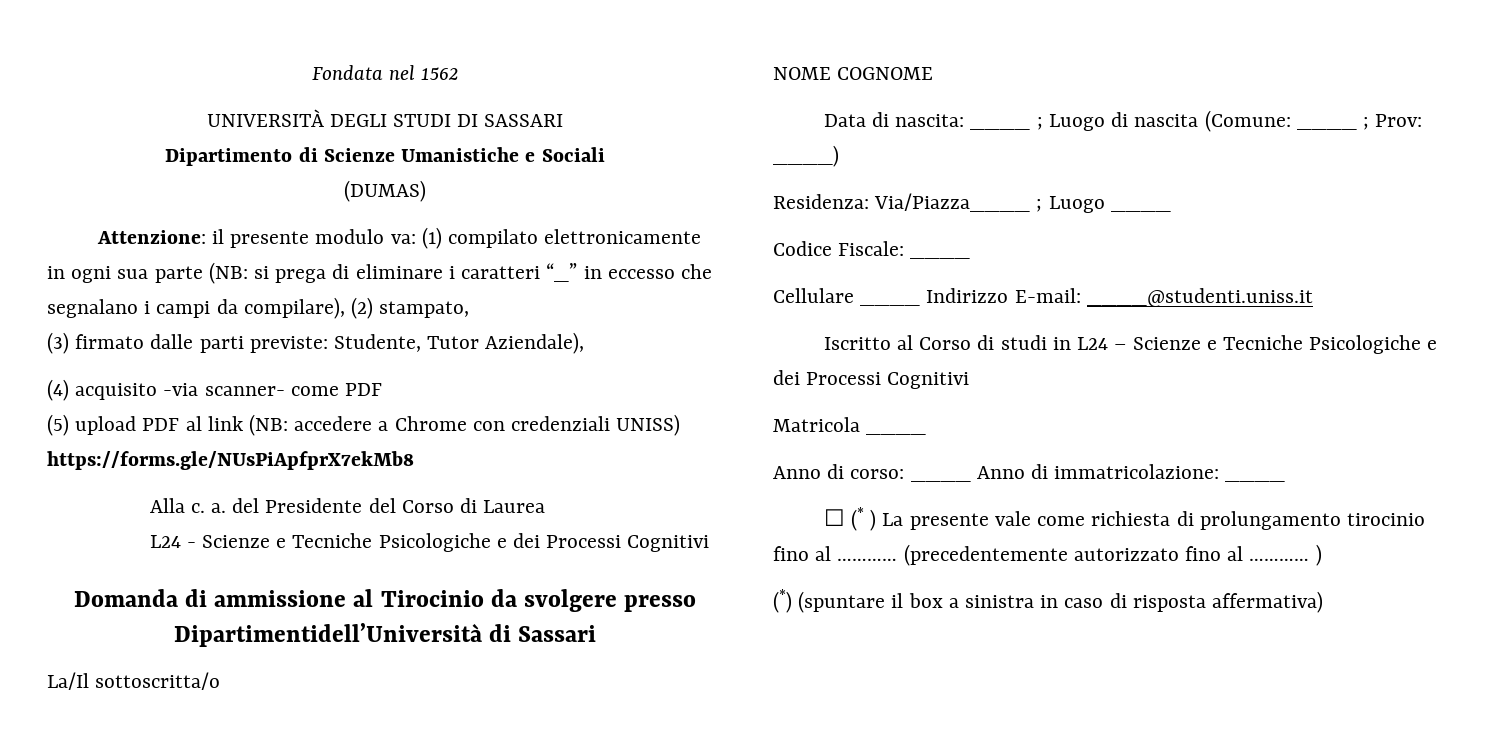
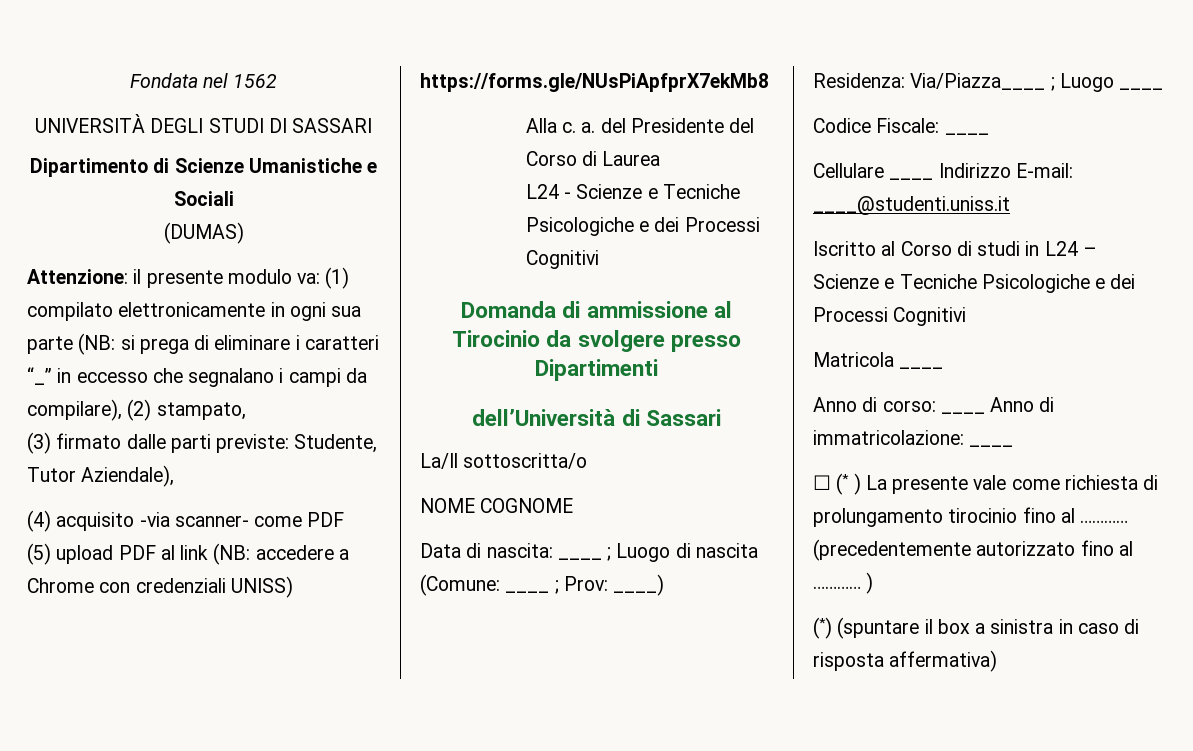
[173,623,482,647] Dipartimentidell’Università -> [535,359,658,381] [472,409,616,426] Dipartimenti // dell’Università

